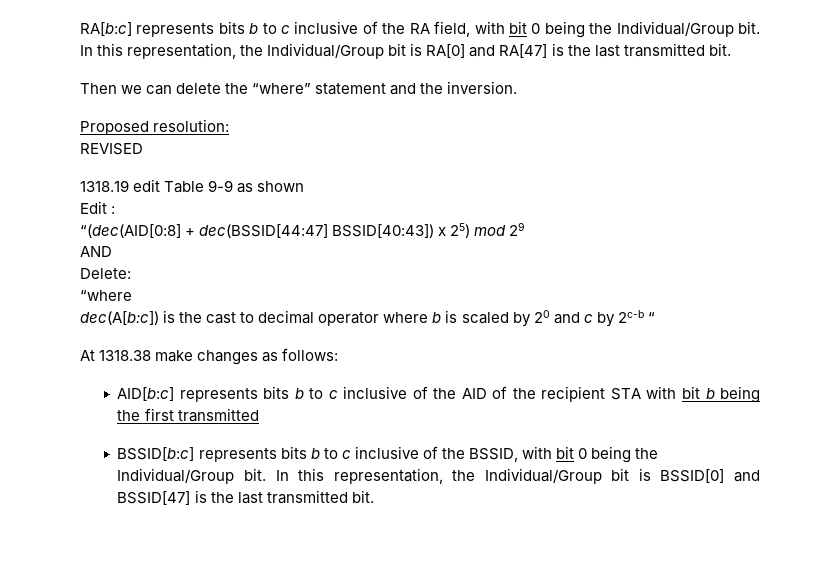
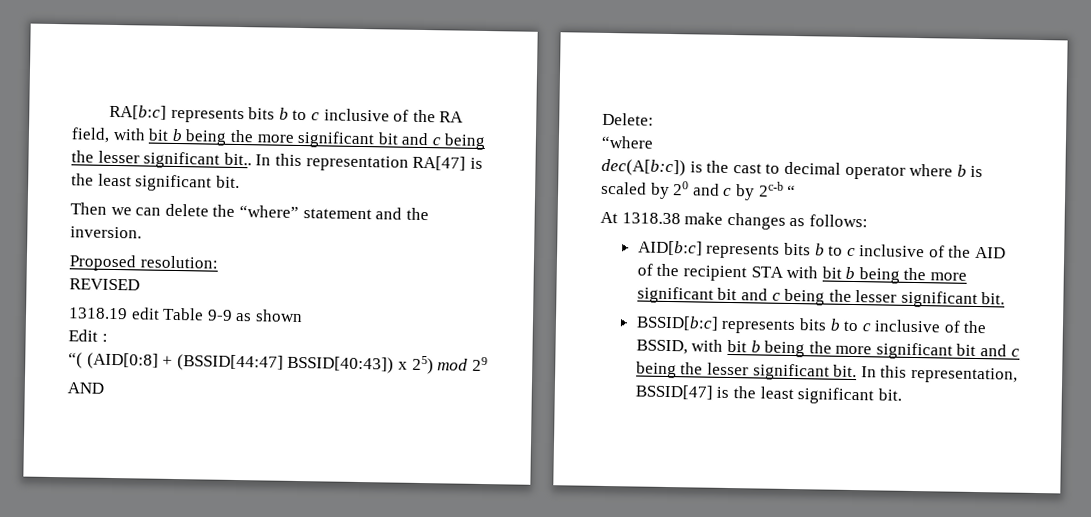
[531,21,761,38] [80,43,496,59] 0 being the Individual/Group bit. In this representation, the Individual/Group bit is RA[0] and -> [171,128,487,151] [71,150,409,172] b being the more significant bit and c being the lesser significant bit.. In this representation
[594,43,705,57] last transmitted -> [97,173,213,192] least significant
[80,224,329,238] “(dec(AID[0:8] + dec(BSSID[44:47] -> [68,352,284,372] “( (AID[0:8] + (BSSID[44:47]
[144,408,259,422] first transmitted -> [930,272,968,281] [636,286,1006,309] more significant bit and c being the lesser significant bit.
[578,446,659,463] [117,468,760,484] 0 being the Individual/Group bit. In this representation, the Individual/Group bit is BSSID[0] and -> [750,340,1020,360] [635,361,1018,384] b being the more significant bit and c being the lesser significant bit. In this representation,
[237,490,348,504] last transmitted -> [759,386,875,405] least significant

